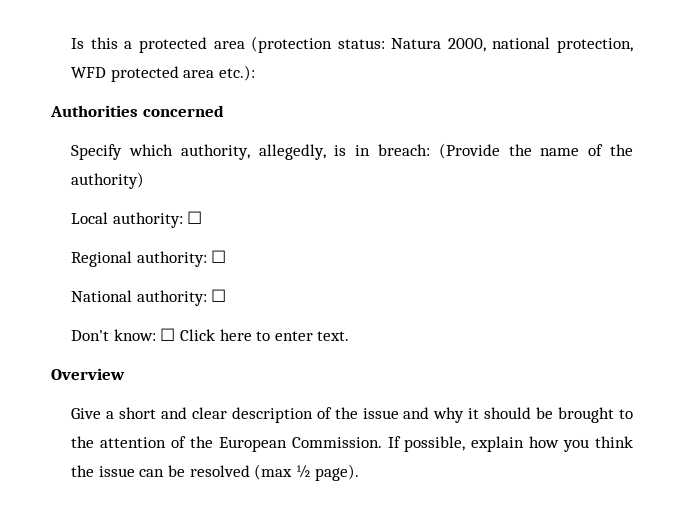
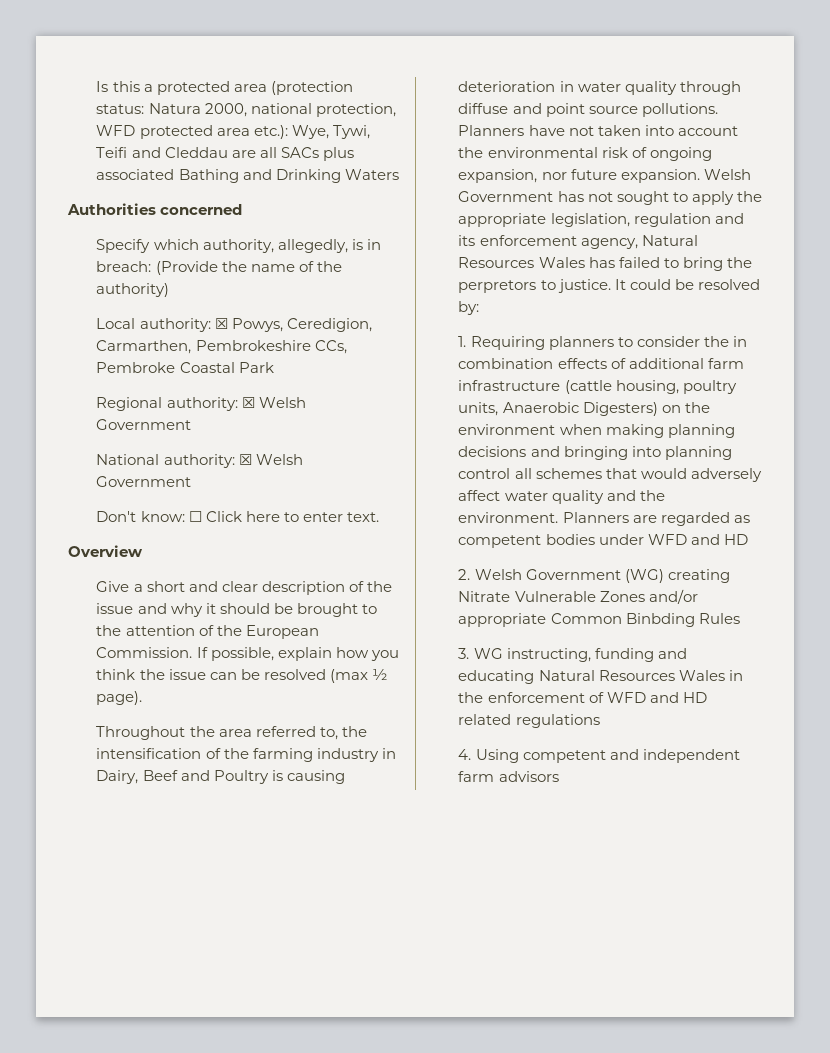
(255, 73) none -> [291,125,370,139] [96,147,354,161] [96,169,399,183] Wye, Tywi, Teifi and Cleddau are all SACs plus associated Bathing and Drinking Waters
[187,211,203,224] ☐ -> [214,318,372,332] [96,340,347,354] [96,362,274,373] ☒ Powys, Ceredigion, Carmarthen, Pembrokeshire CCs, Pembroke Coastal Park
[211,250,227,263] ☐ -> [241,397,306,408] [96,419,192,430] ☒ Welsh Government
[211,289,227,302] ☐ -> [238,454,303,465] [96,476,192,487] ☒ Welsh Government
(360, 472) none -> [96,726,367,740] [96,748,396,762] [96,770,345,784] [458,81,741,95] [458,103,718,117] [458,125,738,136] [458,147,712,161] [458,169,751,183] [458,191,762,205] [458,213,744,227] [458,235,698,249] [458,257,752,271] [458,279,760,293] [458,301,480,315] [458,336,747,350] [458,358,744,369] [458,380,737,394] [458,402,710,416] [458,424,735,438] [458,446,732,460] [458,468,762,482] [458,490,665,504] [458,512,750,526] [458,534,748,548] [458,569,730,583] [458,589,698,604] [458,613,740,627] [458,648,687,662] [458,670,743,684] [458,692,707,703] [458,714,600,728] [458,749,740,763] [458,771,559,782] // Throughout the area referred to, the intensification of the farming industry in Dairy, Beef and Poultry is causing deterioration in water quality through diffuse and point source pollutions. Planners have not taken into account the environmental risk of ongoing expansion, nor future expansion. Welsh Government has not sought to apply the appropriate legislation, regulation and its enforcement agency, Natural Resources Wales has failed to bring the perpretors to justice. It could be resolved by: // 1. Requiring planners to consider the in combination effects of additional farm infrastructure (cattle housing, poultry units, Anaerobic Digesters) on the environment when making planning decisions and bringing into planning control all schemes that would adversely affect water quality and the environment. Planners are regarded as competent bodies under WFD and HD // 2. Welsh Government (WG) creating Nitrate Vulnerable Zones and/or appropriate Common Binbding Rules // 3. WG instructing, funding and educating Natural Resources Wales in the enforcement of WFD and HD related regulations // 4. Using competent and independent farm advisors

